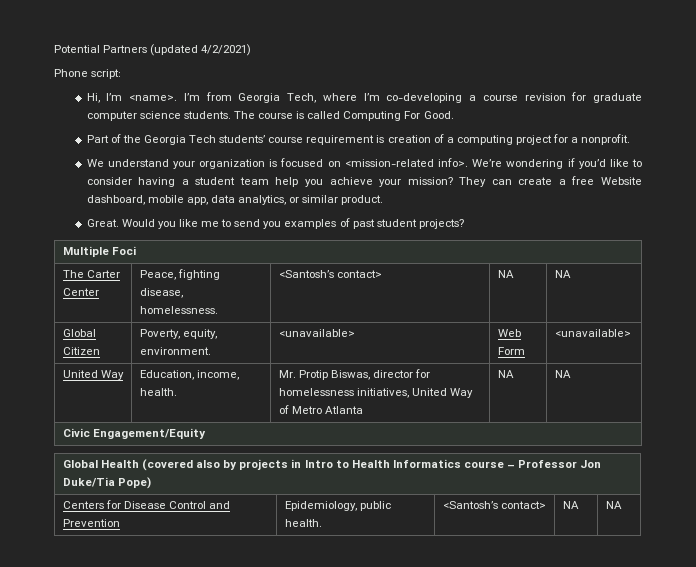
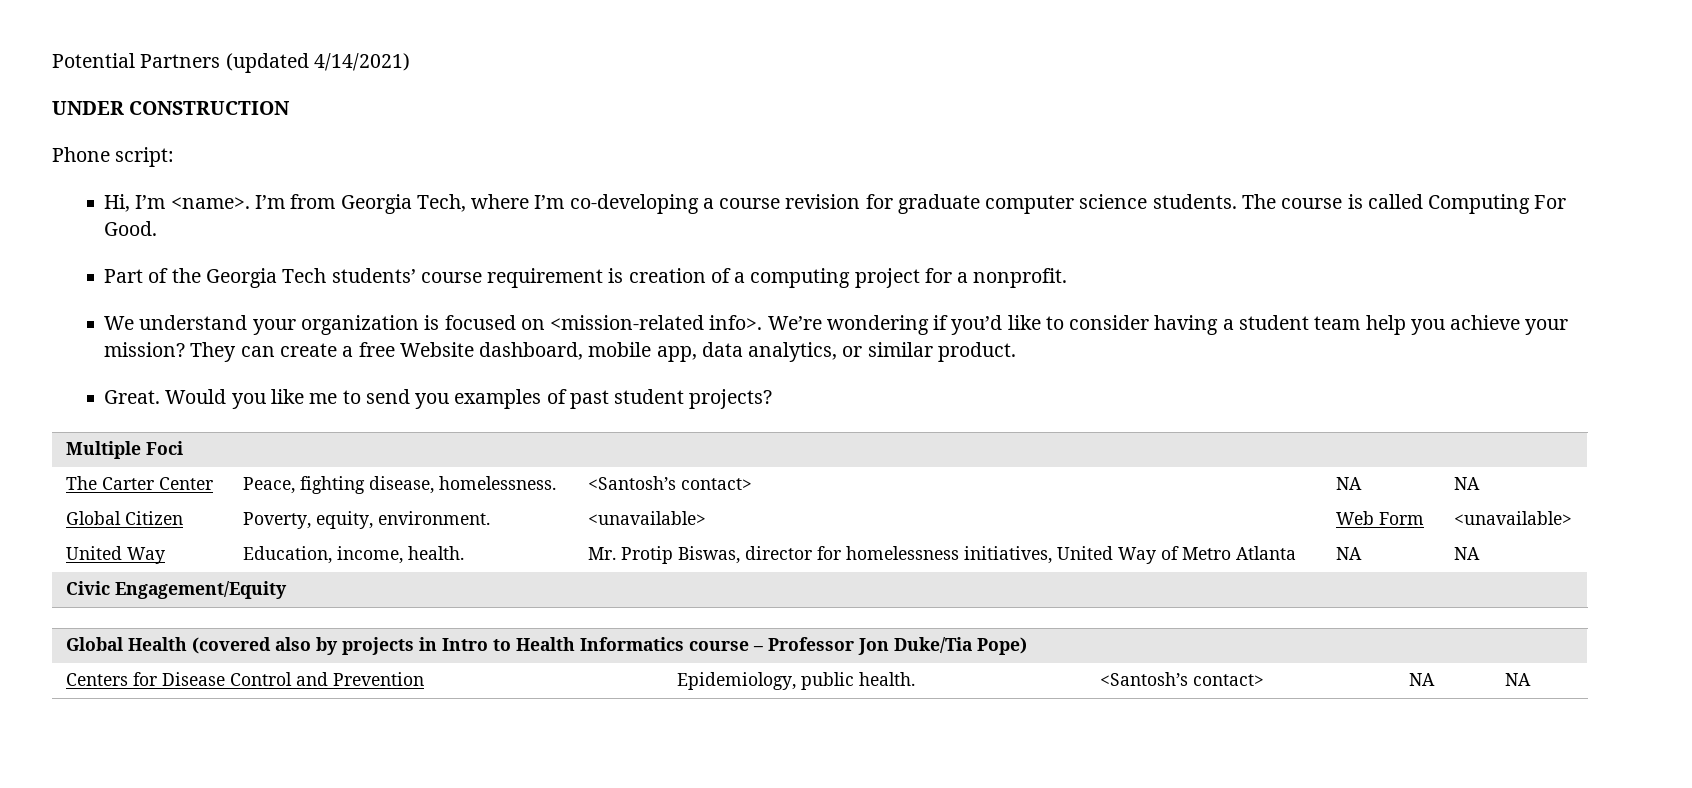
[201,44,252,56] 4/2/2021) -> [313,53,410,71] [52,101,291,115] 4/14/2021) // UNDER CONSTRUCTION

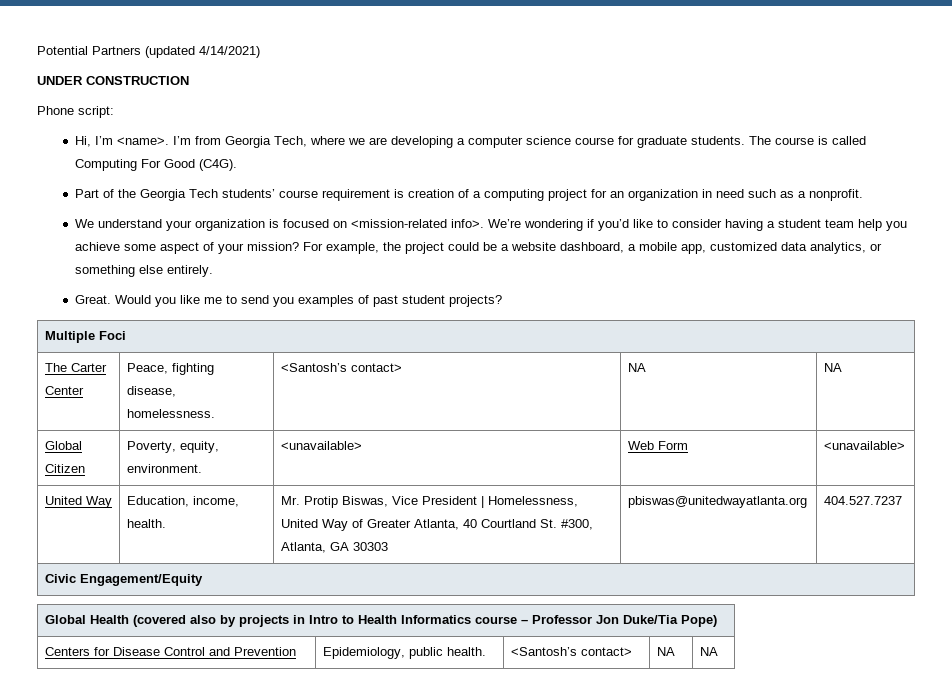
[534,194,1148,214] I’m co-developing a course revision for graduate computer science -> [347,136,687,148] we are developing a computer science course for graduate
[104,221,158,236] Good. -> [163,159,237,171] Good (C4G).
(952, 275) none -> [609,189,794,201] an organization in need such as
[1525,319,1569,335] [104,342,584,362] your mission? They can create a free Website dashboard, -> [123,242,636,254] some aspect of your mission? For example, the project could be a website dashboard, a
(697, 354) none -> [709,242,777,251] customized
[867,342,1016,362] similar product. -> [74,265,213,277] something else entirely.
[744,546,1296,564] [1335,547,1362,560] [1453,547,1480,560] director for homelessness initiatives, United Way of Metro Atlanta | NA | NA -> [391,496,578,508] [280,519,593,531] [280,542,388,553] [627,496,807,508] [823,496,902,505] Vice President | Homelessness, United Way of Greater Atlanta, 40 Courtland St. #300, Atlanta, GA 30303 | pbiswas@unitedwayatlanta.org | 404.527.7237

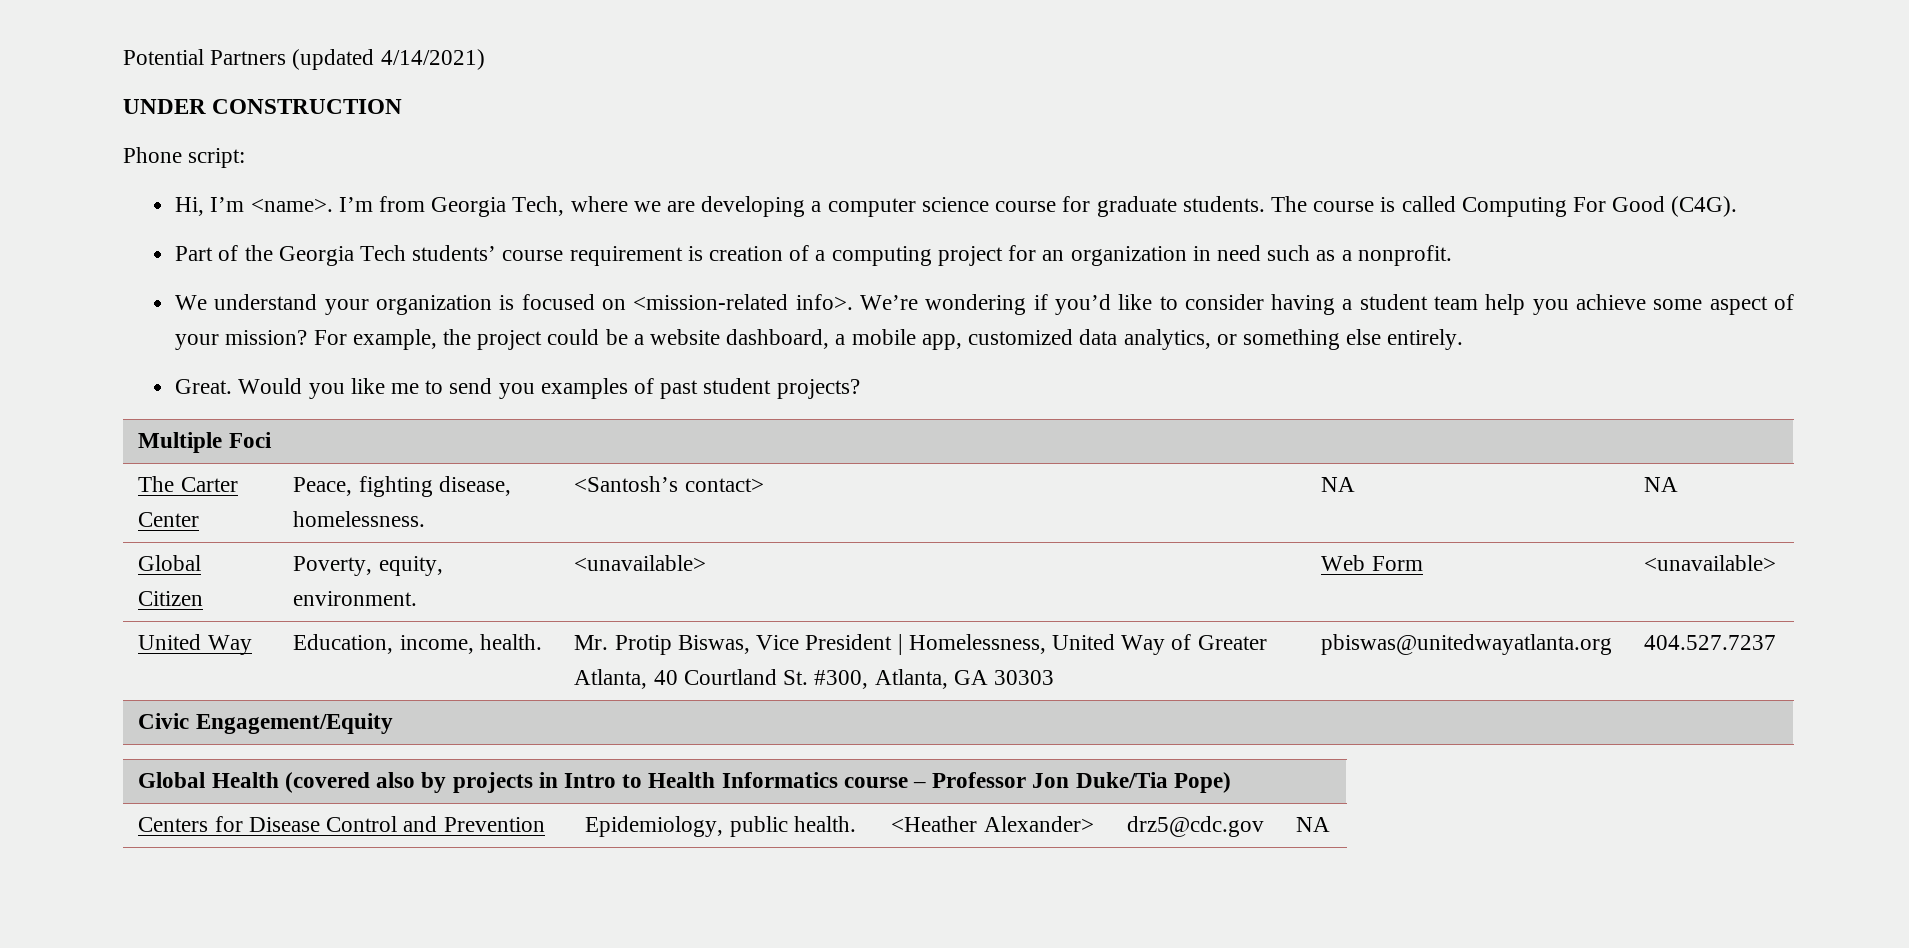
[510,647,632,656] [656,647,675,656] [699,647,718,656] <Santosh’s contact> | NA | NA -> [891,816,1094,832] [1127,816,1265,837] [1296,817,1331,832] <Heather Alexander> | drz5@cdc.gov | NA

